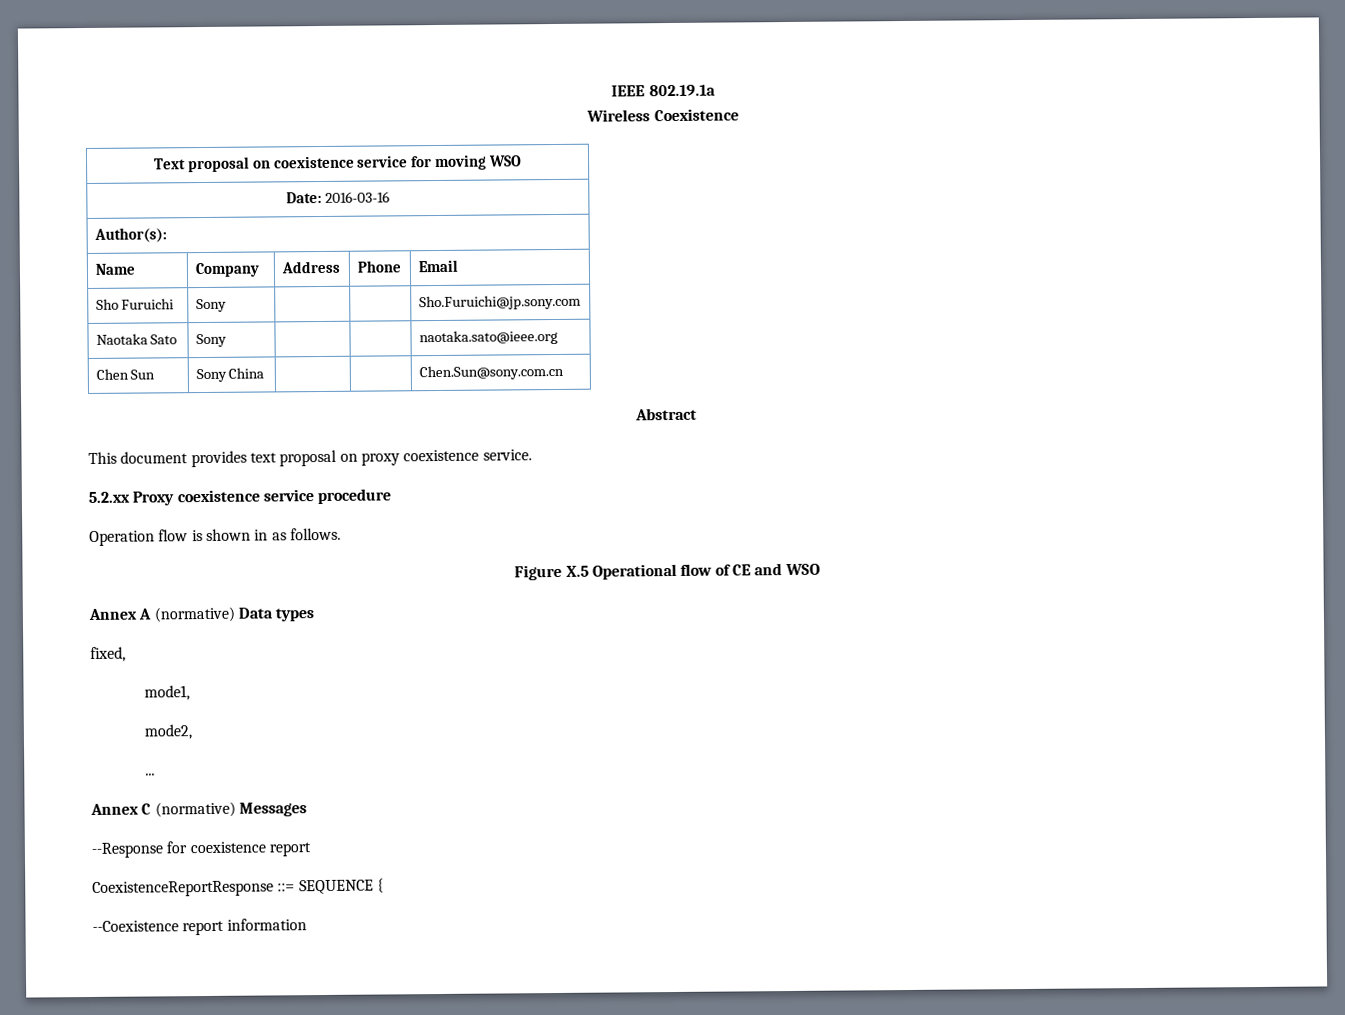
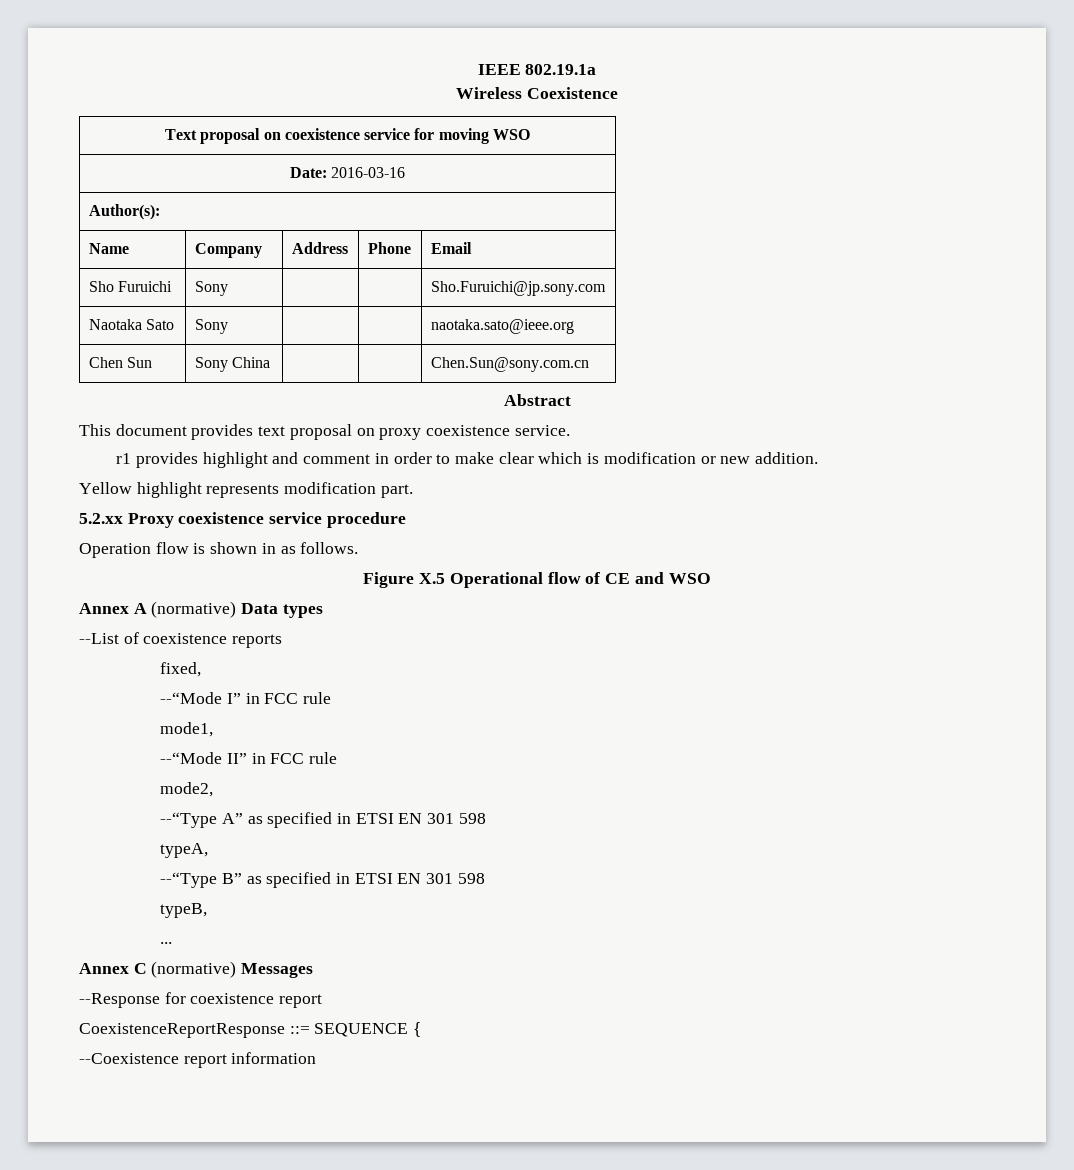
(532, 455) none -> [116,452,819,468] [79,482,413,498] // r1 provides highlight and comment in order to make clear which is modification or new addition. // Yellow highlight represents modification part.
[90,646,126,662] [144,685,191,701] [144,724,193,740] fixed, // mode1, // mode2, -> [79,632,283,648] [160,662,202,677] [160,692,331,704] [160,722,214,737] [160,752,337,764] [160,782,214,797] [160,812,486,828] [160,843,209,858] [160,872,485,888] [160,903,208,918] --List of coexistence reports // fixed, // --“Mode I” in FCC rule // mode1, // --“Mode II” in FCC rule // mode2, // --“Type A” as specified in ETSI EN 301 598 // typeA, // --“Type B” as specified in ETSI EN 301 598 // typeB,

